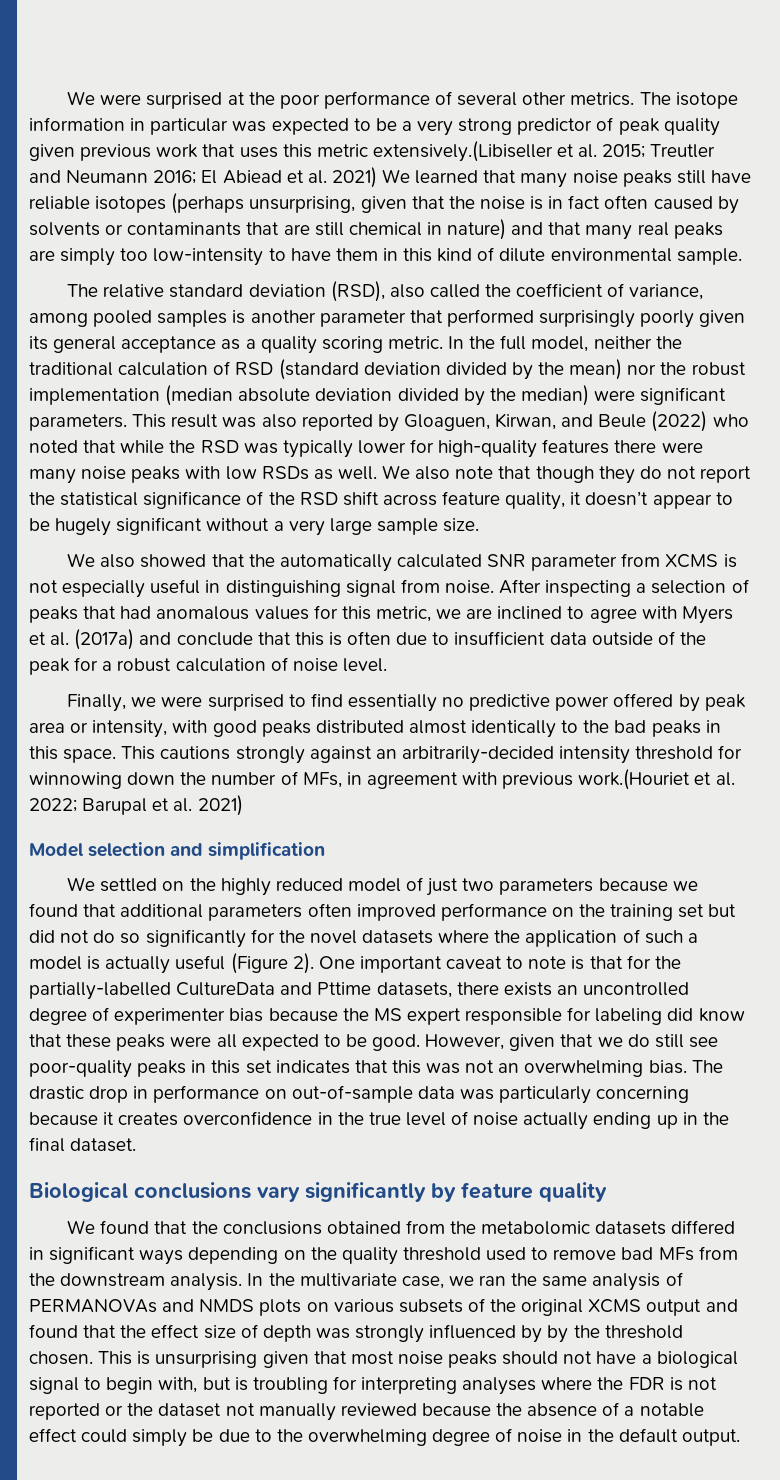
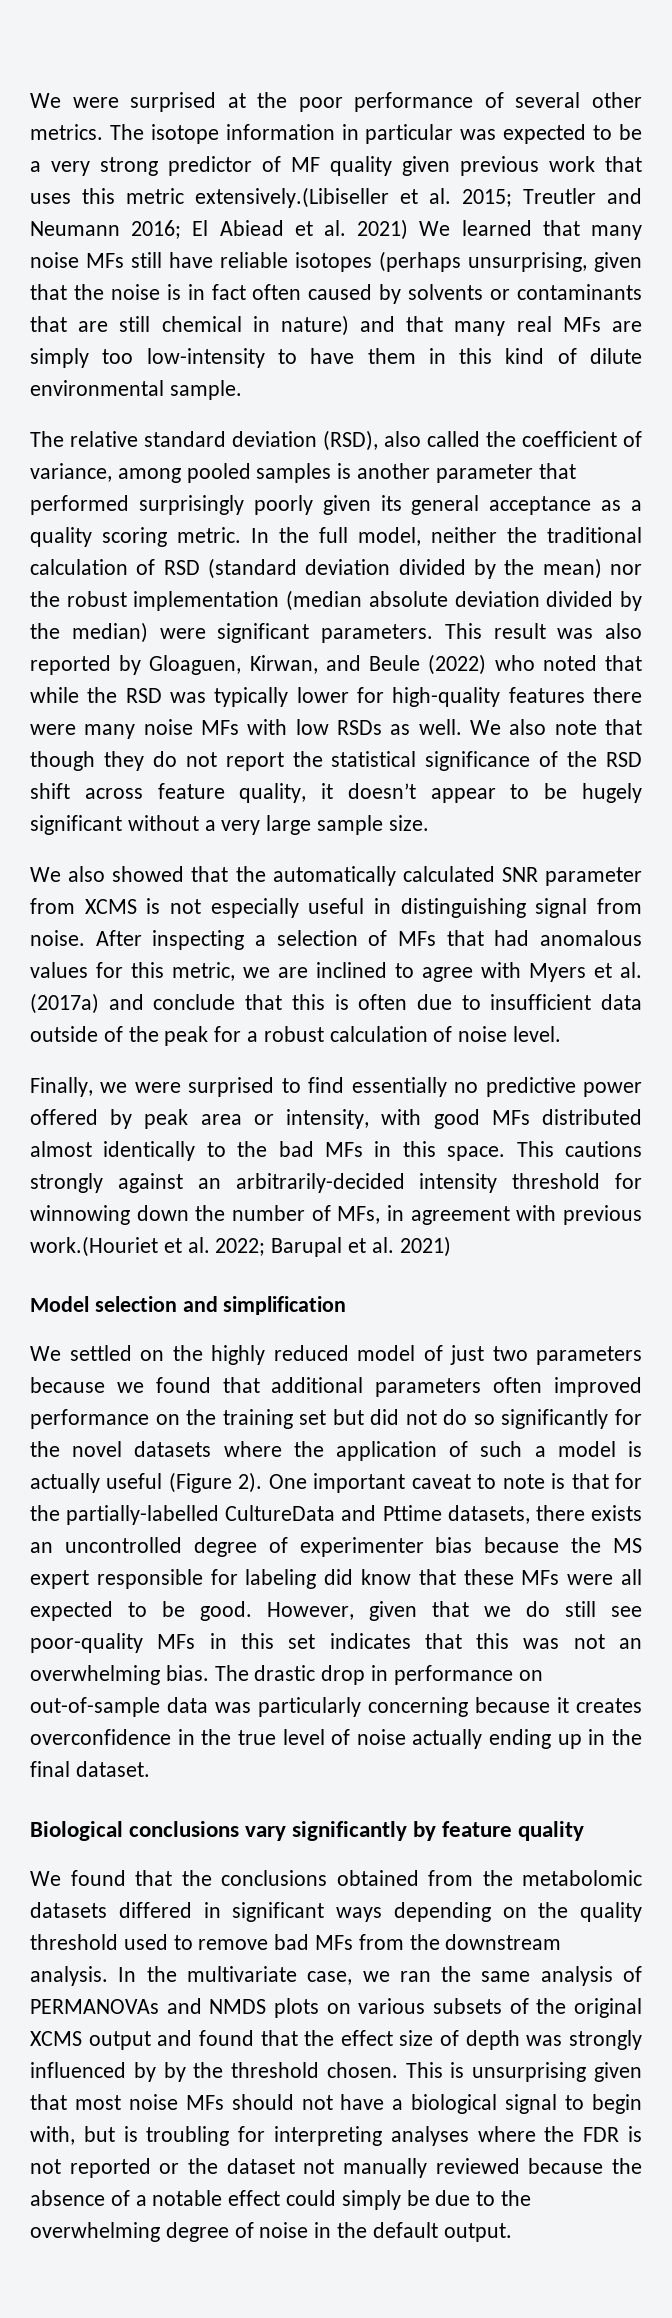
[618,118,660,135] peak -> [290,157,320,172] MF
[622,170,672,187] peaks -> [86,253,124,268] MFs
[673,222,723,239] peaks -> [562,317,601,332] MFs
[131,466,181,483] peaks -> [201,720,240,735] MFs
[29,606,78,623] peaks -> [398,931,436,946] MFs
[261,720,311,737] peaks -> [491,1110,530,1125] MFs
[651,720,701,737] peaks -> [325,1142,363,1157] MFs
[116,1034,166,1051] peaks -> [521,1570,560,1585] MFs
[137,1060,187,1077] peaks -> [157,1634,196,1649] MFs
[448,1351,498,1368] peaks -> [185,2095,224,2110] MFs

